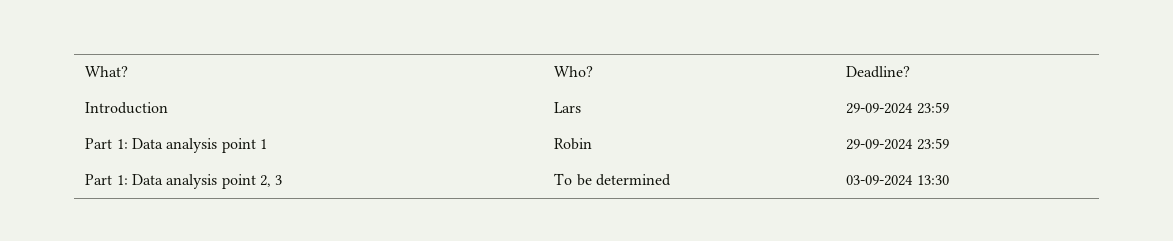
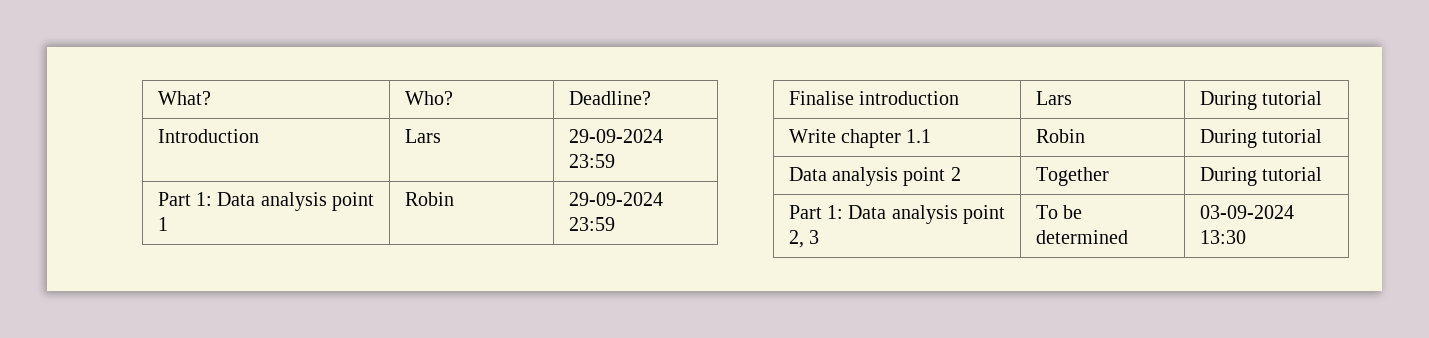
(949, 144) none -> [788,91,959,105] [1035,91,1072,105] [1199,91,1322,110] [788,129,932,148] [1035,129,1085,143] [1199,129,1322,148] [788,167,961,186] [1035,167,1109,186] [1199,167,1322,186] // Finalise introduction | Lars | During tutorial // Write chapter 1.1 | Robin | During tutorial // Data analysis point 2 | Together | During tutorial

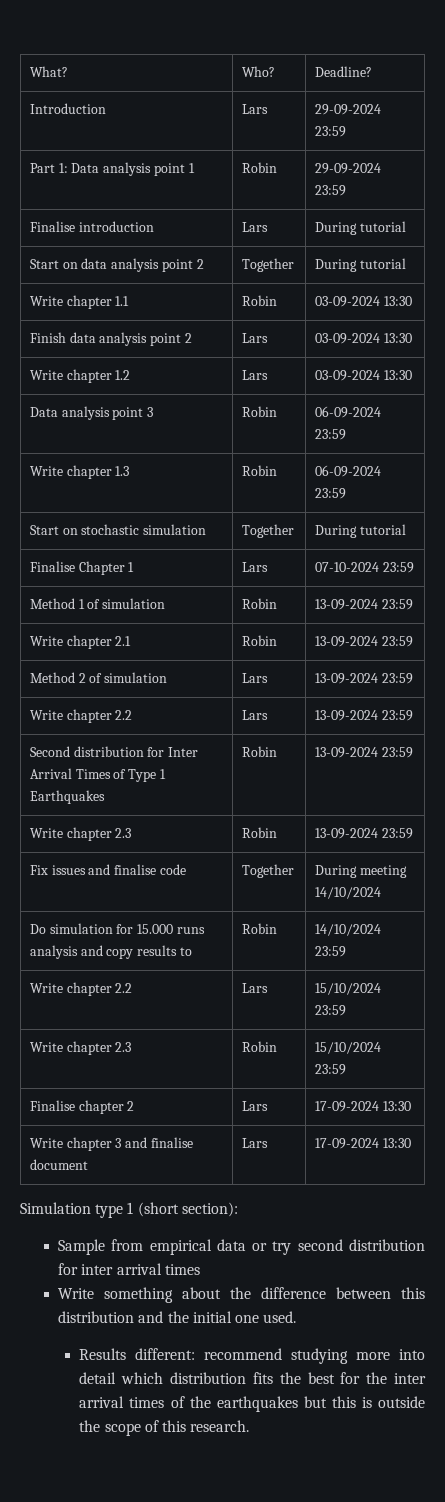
[788,129,932,148] [1035,129,1085,143] [1199,129,1322,148] [788,167,827,181] Write chapter 1.1 | Robin | During tutorial // Data -> [29,258,108,269] Start on data
[788,205,1006,224] [788,230,804,248] Part 1: Data analysis point 2, -> [29,295,130,309] [241,295,277,306] [314,296,412,307] [29,332,192,346] [241,333,268,343] [314,333,412,344] [29,369,131,383] [241,370,268,380] [314,370,412,381] [29,406,144,420] Write chapter 1.1 | Robin | 03-09-2024 13:30 // Finish data analysis point 2 | Lars | 03-09-2024 13:30 // Write chapter 1.2 | Lars | 03-09-2024 13:30 // Data analysis point
[1035,205,1082,219] [1035,230,1128,244] [1199,205,1294,219] [1199,230,1246,244] To be determined | 03-09-2024 13:30 -> [241,406,277,417] [314,406,381,418] [314,429,346,440] [29,465,130,479] [241,465,277,476] [314,465,381,477] [314,488,346,499] [29,524,207,535] [241,524,294,538] [314,524,406,538] [29,561,135,575] [241,562,268,572] [314,562,414,573] [29,598,166,609] [241,598,277,609] [314,599,413,610] [29,635,132,649] [241,635,277,646] [314,636,413,647] [29,672,168,683] [241,673,268,683] [314,673,413,684] [29,709,133,723] [241,710,268,720] [314,710,413,721] [29,746,199,757] [29,768,166,782] [29,790,105,804] [241,746,277,757] [314,747,413,758] [29,827,132,841] [241,827,277,838] [314,828,413,839] [29,864,186,875] [241,864,294,878] [314,865,407,878] [314,887,381,899] [29,923,205,934] [29,945,192,959] [241,923,277,934] [314,924,381,936] [314,946,346,957] [29,982,133,996] [241,983,268,993] [314,983,381,995] [314,1005,346,1016] [29,1041,132,1055] [241,1041,277,1052] [314,1042,381,1054] [314,1064,346,1075] [29,1100,135,1114] [241,1101,268,1111] [314,1101,411,1112] [29,1137,193,1151] [29,1159,88,1170] [241,1138,268,1148] [314,1138,411,1149] [20,1202,238,1218] [58,1239,425,1255] [58,1263,200,1275] [58,1287,425,1303] [58,1311,297,1323] [79,1348,426,1364] [79,1372,426,1384] [79,1396,425,1412] [79,1420,250,1436] Robin | 06-09-2024 23:59 // Write chapter 1.3 | Robin | 06-09-2024 23:59 // Start on stochastic simulation | Together | During tutorial // Finalise Chapter 1 | Lars | 07-10-2024 23:59 // Method 1 of simulation | Robin | 13-09-2024 23:59 // Write chapter 2.1 | Robin | 13-09-2024 23:59 // Method 2 of simulation | Lars | 13-09-2024 23:59 // Write chapter 2.2 | Lars | 13-09-2024 23:59 // Second distribution for Inter Arrival Times of Type 1 Earthquakes | Robin | 13-09-2024 23:59 // Write chapter 2.3 | Robin | 13-09-2024 23:59 // Fix issues and finalise code | Together | During meeting 14/10/2024 // Do simulation for 15.000 runs analysis and copy results to | Robin | 14/10/2024 23:59 // Write chapter 2.2 | Lars | 15/10/2024 23:59 // Write chapter 2.3 | Robin | 15/10/2024 23:59 // Finalise chapter 2 | Lars | 17-09-2024 13:30 // Write chapter 3 and finalise document | Lars | 17-09-2024 13:30 // Simulation type 1 (short section): // Sample from empirical data or try second distribution for inter arrival times // Write something about the difference between this distribution and the initial one used. // Results different: recommend studying more into detail which distribution fits the best for the inter arrival times of the earthquakes but this is outside the scope of this research.

